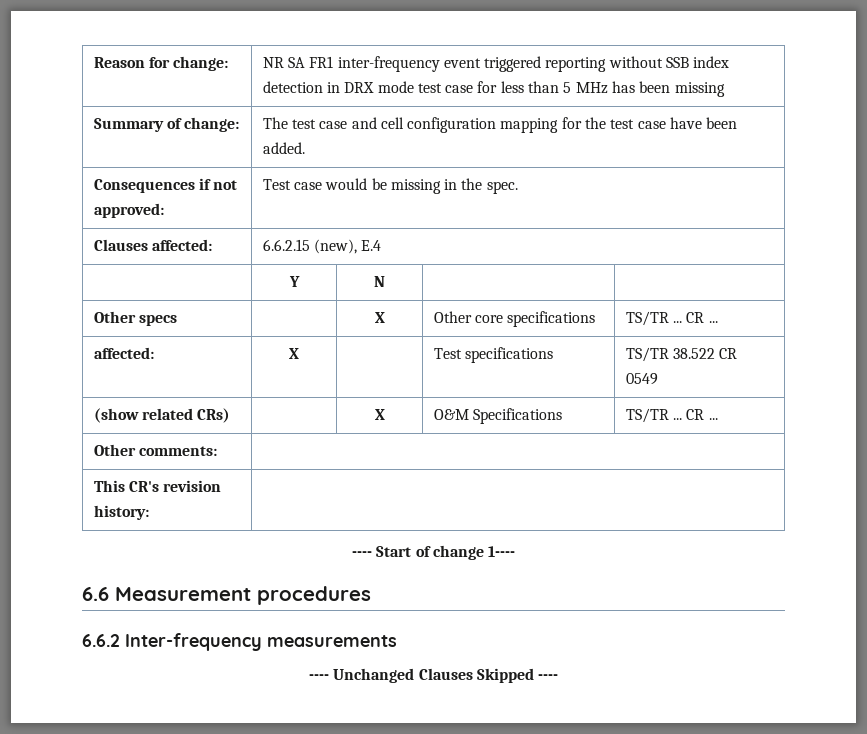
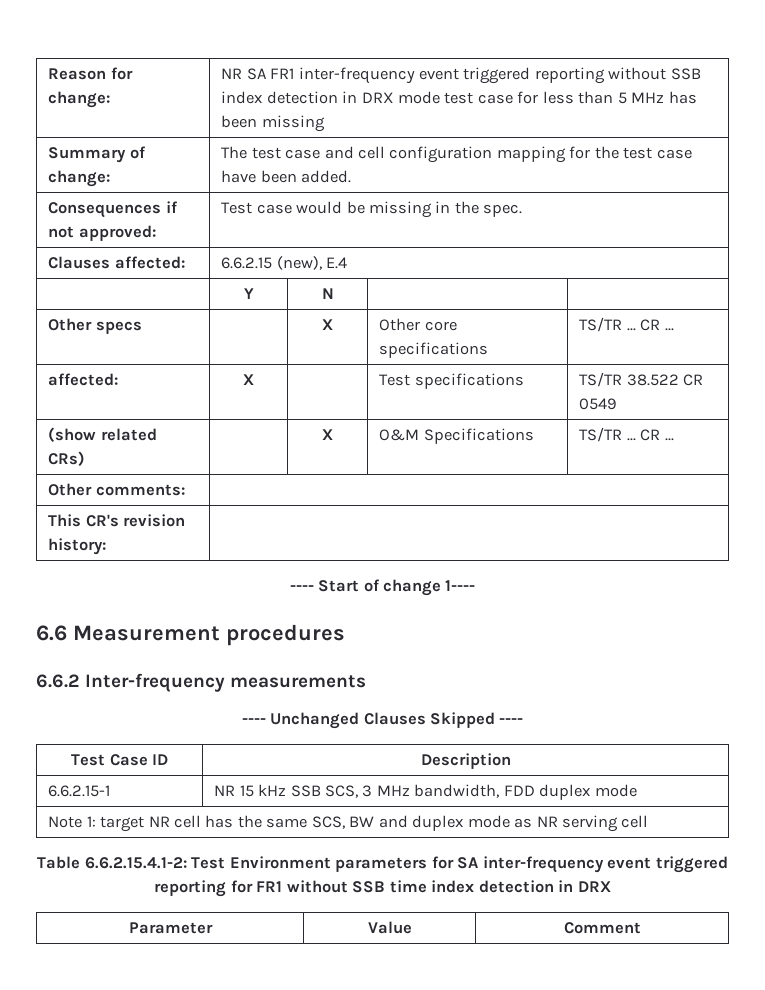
(559, 677) none -> [71,754,168,766] [420,753,511,769] [48,785,111,797] [214,784,637,800] [48,815,649,832] [37,856,728,873] [154,880,611,897] [128,922,213,934] [367,921,412,934] [563,922,641,934] // Test Case ID | Description // 6.6.2.15-1 | NR 15 kHz SSB SCS, 3 MHz bandwidth, FDD duplex mode // Note 1: target NR cell has the same SCS, BW and duplex mode as NR serving cell // Table 6.6.2.15.4.1-2: Test Environment parameters for SA inter-frequency event triggered reporting for FR1 without SSB time index detection in DRX // Parameter | Value | Comment

